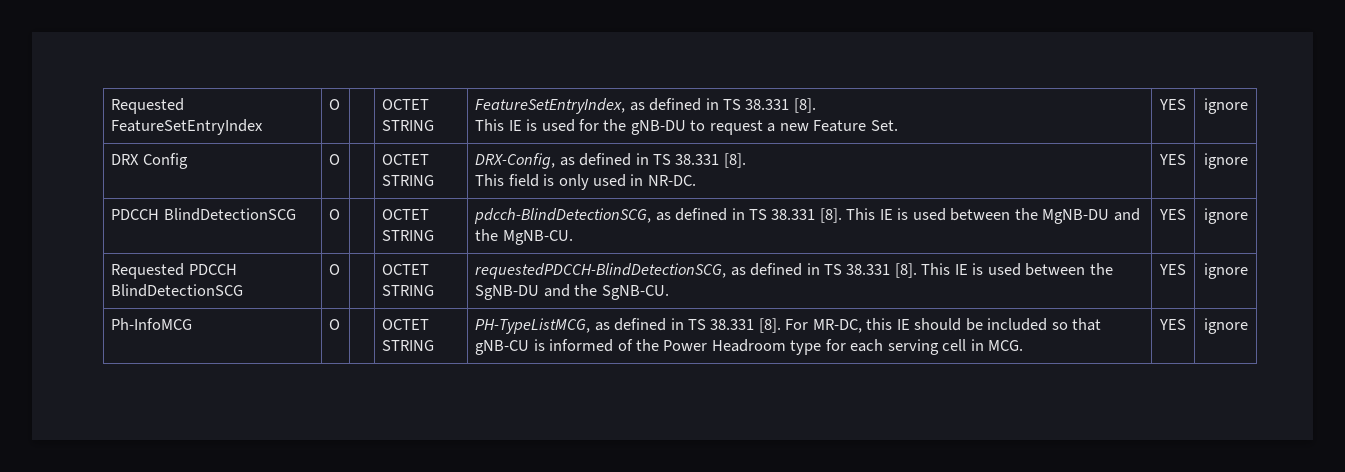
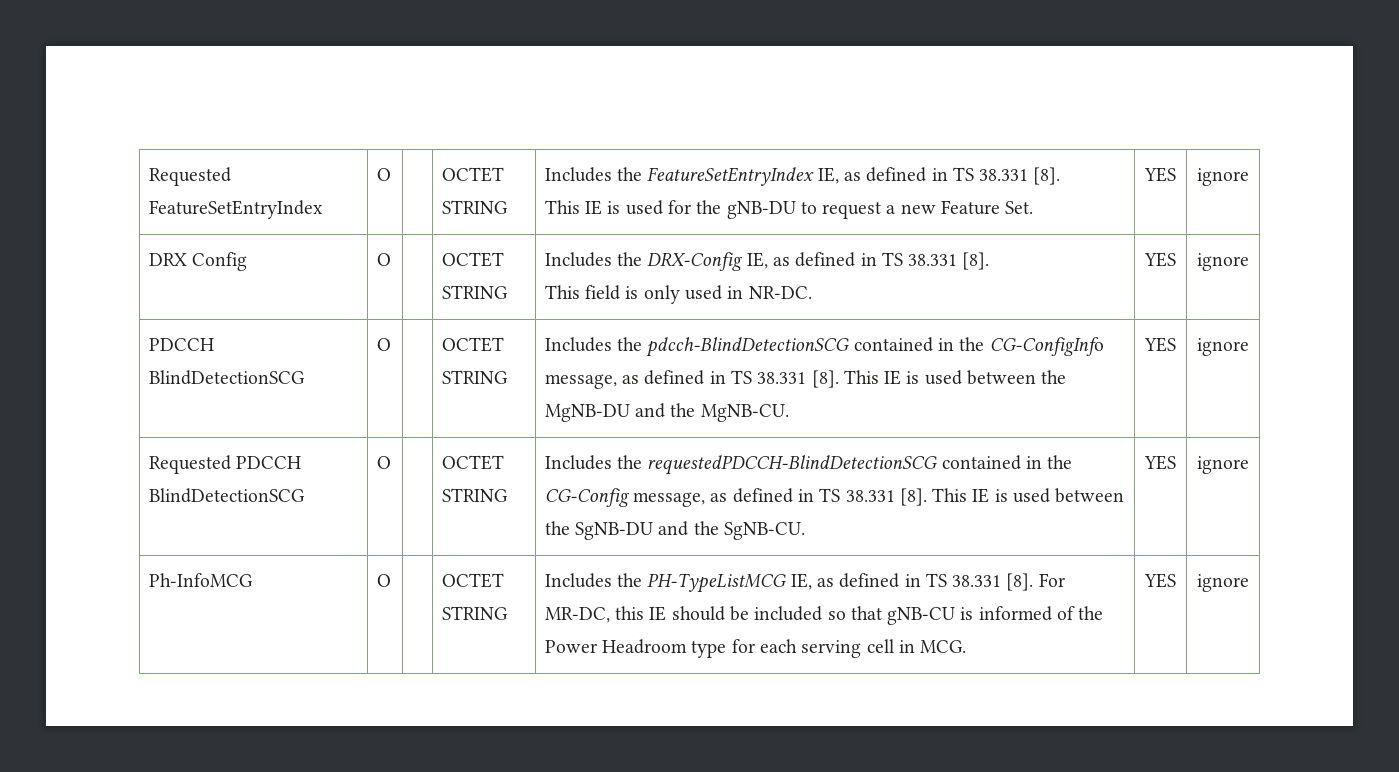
[475,98,626,114] FeatureSetEntryIndex, -> [544,167,839,186] Includes the FeatureSetEntryIndex IE,
[475,153,556,169] DRX-Config, -> [544,252,768,271] Includes the DRX-Config IE,
[474,208,652,224] pdcch-BlindDetectionSCG, -> [544,337,1104,357] [544,374,617,389] Includes the pdcch-BlindDetectionSCG contained in the CG-ConfigInfo message,
[475,263,727,279] requestedPDCCH-BlindDetectionSCG, -> [544,455,1073,475] [544,488,706,507] Includes the requestedPDCCH-BlindDetectionSCG contained in the CG-Config message,
[475,318,591,334] PH-TypeListMCG, -> [544,573,812,593] Includes the PH-TypeListMCG IE,

